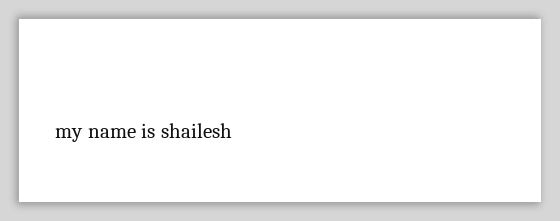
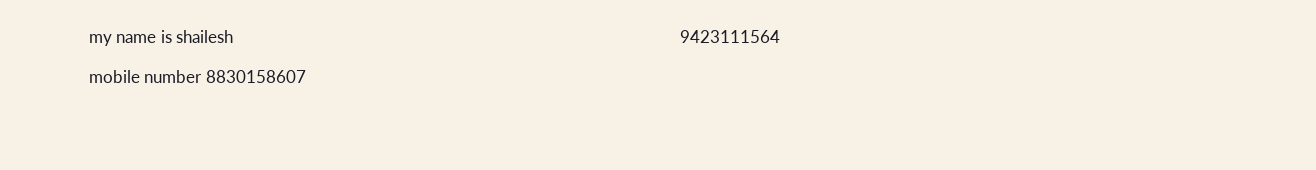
(232, 130) none -> [89,70,306,83] [680,30,780,43] // mobile number 8830158607 // 9423111564

